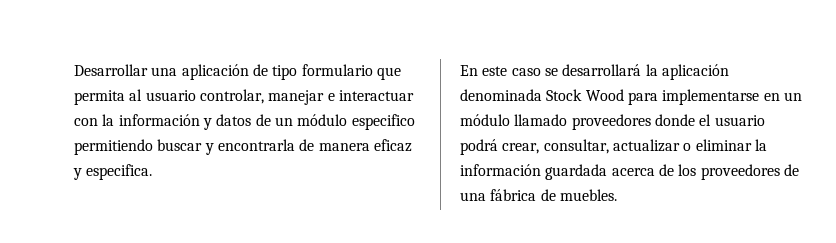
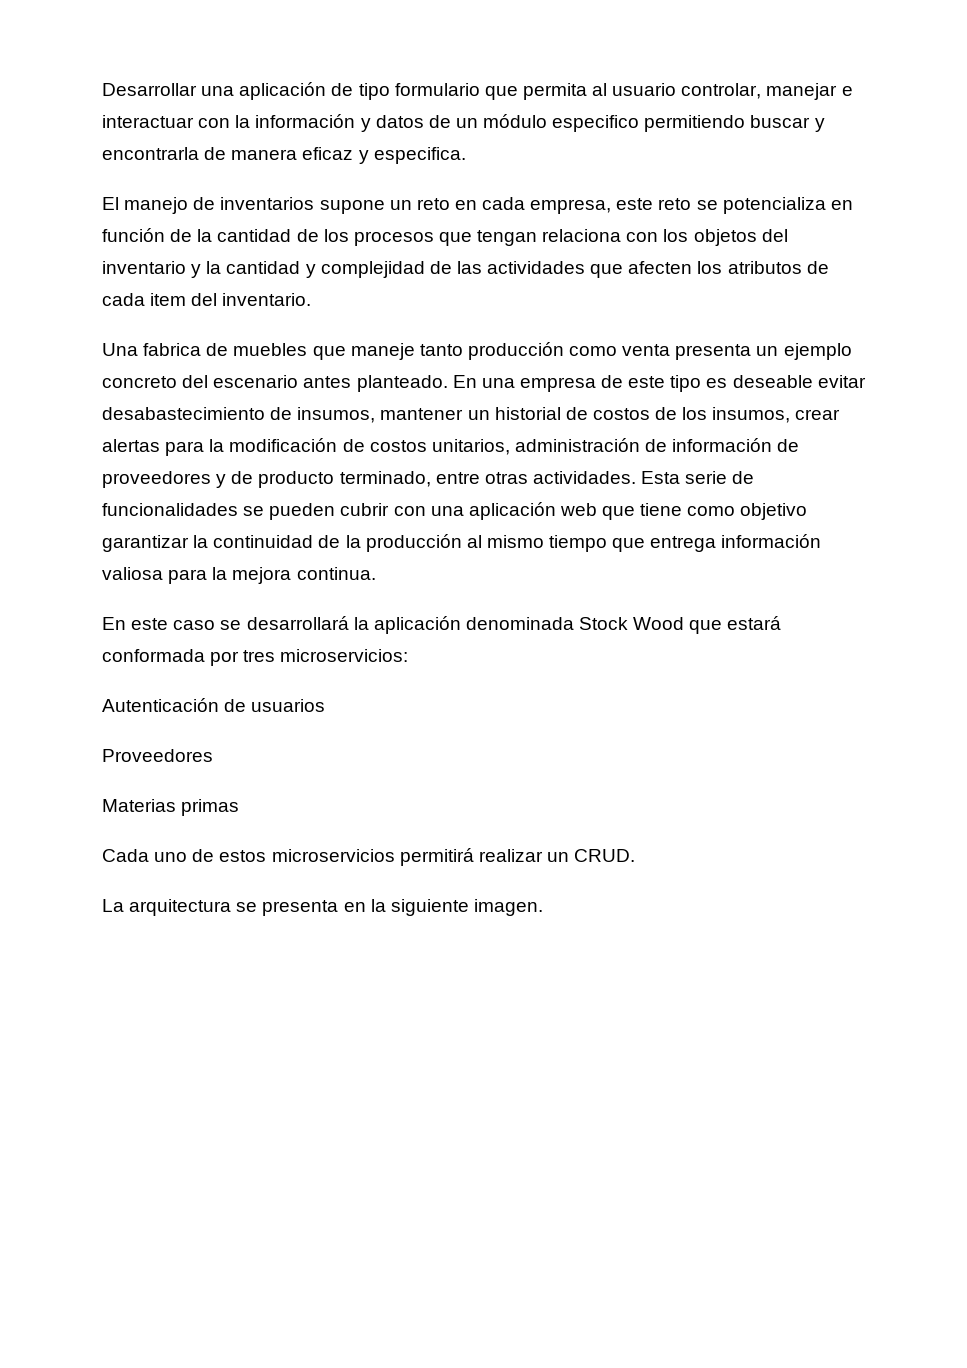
(153, 172) none -> [102,197,853,214] [102,228,788,246] [102,261,829,278] [102,293,312,306] [102,342,852,360] [102,375,866,392] [102,407,841,423] [102,438,800,456] [102,471,755,488] [102,502,808,520] [102,534,822,552] [102,567,376,584] // El manejo de inventarios supone un reto en cada empresa, este reto se potencializa en función de la cantidad de los procesos que tengan relaciona con los objetos del inventario y la cantidad y complejidad de las actividades que afecten los atributos de cada item del inventario. // Una fabrica de muebles que maneje tanto producción como venta presenta un ejemplo concreto del escenario antes planteado. En una empresa de este tipo es deseable evitar desabastecimiento de insumos, mantener un historial de costos de los insumos, crear alertas para la modificación de costos unitarios, administración de información de proveedores y de producto terminado, entre otras actividades. Esta serie de funcionalidades se pueden cubrir con una aplicación web que tiene como objetivo garantizar la continuidad de la producción al mismo tiempo que entrega información valiosa para la mejora continua.
[627,89,802,105] [460,114,765,130] [460,139,767,155] [460,164,799,180] [460,189,617,201] para implementarse en un módulo llamado proveedores donde el usuario podrá crear, consultar, actualizar o eliminar la información guardada acerca de los proveedores de una fábrica de muebles. -> [689,616,782,634] [102,649,409,666] [102,698,326,712] [102,749,213,762] [102,799,240,816] [102,848,636,866] [102,899,543,916] que estará conformada por tres microservicios: // Autenticación de usuarios // Proveedores // Materias primas // Cada uno de estos microservicios permitirá realizar un CRUD. // La arquitectura se presenta en la siguiente imagen.

